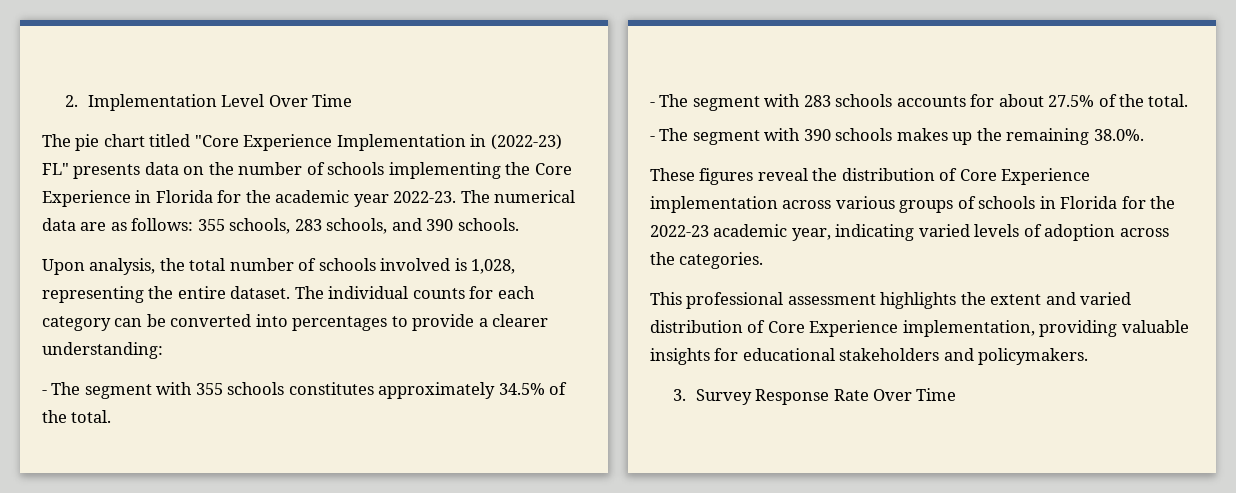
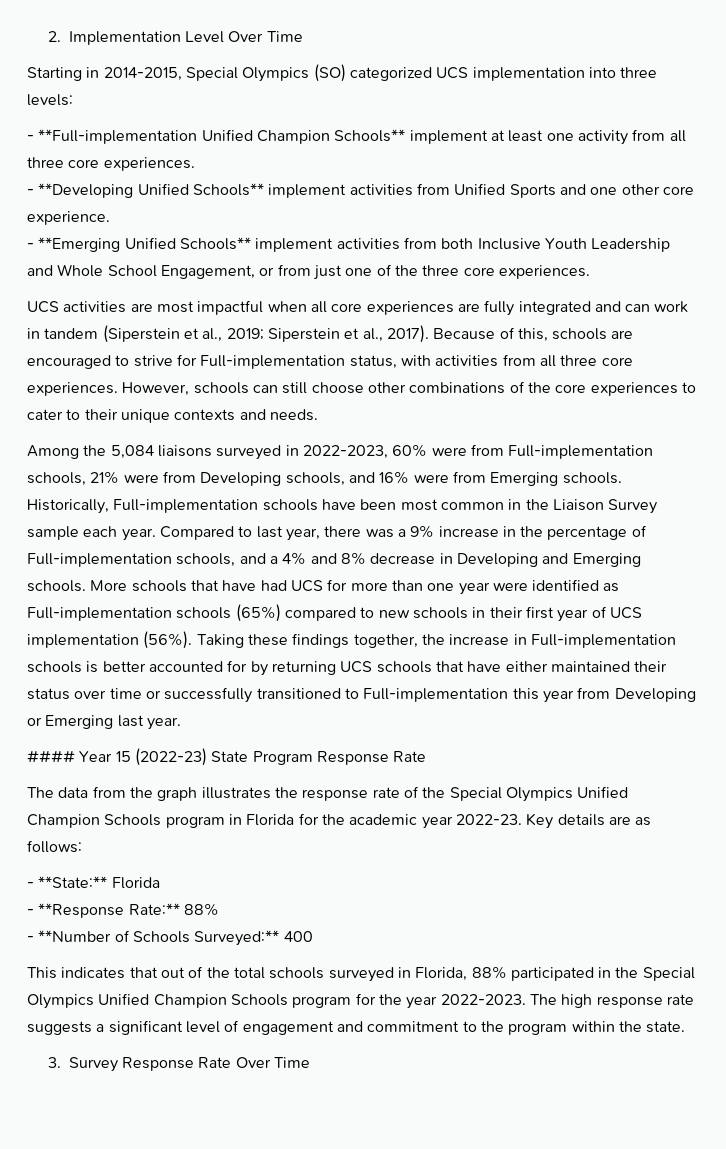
[42,134,562,151] [42,162,572,179] [42,190,131,207] The pie chart titled "Core Experience Implementation in (2022-23) FL" presents data on the number of schools implementing the Core Experience -> [27,64,658,82] [27,94,73,106] [27,129,686,145] [27,157,195,171] [27,183,694,198] [27,211,110,225] [27,237,671,252] [27,264,590,280] [27,300,689,316] [27,325,634,343] [27,354,633,369] [27,381,696,396] [27,409,318,423] [27,444,654,460] [27,471,622,486] [27,499,658,514] [27,525,647,541] [27,552,641,567] [27,579,620,595] [27,604,642,622] [27,631,676,649] [27,660,668,676] [27,687,696,703] [27,715,181,730] [27,748,427,766] [27,786,629,802] [27,814,225,828] Starting in 2014-2015, Special Olympics (SO) categorized UCS implementation into three levels: // - **Full-implementation Unified Champion Schools** implement at least one activity from all three core experiences. // - **Developing Unified Schools** implement activities from Unified Sports and one other core experience. // - **Emerging Unified Schools** implement activities from both Inclusive Youth Leadership and Whole School Engagement, or from just one of the three core experiences. // UCS activities are most impactful when all core experiences are fully integrated and can work in tandem (Siperstein et al., 2019; Siperstein et al., 2017). Because of this, schools are encouraged to strive for Full-implementation status, with activities from all three core experiences. However, schools can still choose other combinations of the core experiences to cater to their unique contexts and needs. // Among the 5,084 liaisons surveyed in 2022-2023, 60% were from Full-implementation schools, 21% were from Developing schools, and 16% were from Emerging schools. Historically, Full-implementation schools have been most common in the Liaison Survey sample each year. Compared to last year, there was a 9% increase in the percentage of Full-implementation schools, and a 4% and 8% decrease in Developing and Emerging schools. More schools that have had UCS for more than one year were identified as Full-implementation schools (65%) compared to new schools in their first year of UCS implementation (56%). Taking these findings together, the increase in Full-implementation schools is better accounted for by returning UCS schools that have either maintained their status over time or successfully transitioned to Full-implementation this year from Developing or Emerging last year. // #### Year 15 (2022-23) State Program Response Rate // The data from the graph illustrates the response rate of the Special Olympics Unified Champion Schools program
[460,190,576,203] [42,218,76,231] The numerical data -> [526,813,605,829] Key details
[197,218,519,234] [42,258,516,275] [42,286,535,303] [42,314,549,331] [42,342,163,359] [42,382,568,399] [42,410,112,423] [650,94,1189,111] [650,128,1144,145] [650,168,1091,185] [650,196,1176,213] [650,224,1169,241] [650,252,764,269] [650,292,1132,309] [650,320,1189,337] [650,348,1089,365] 355 schools, 283 schools, and 390 schools. // Upon analysis, the total number of schools involved is 1,028, representing the entire dataset. The individual counts for each category can be converted into percentages to provide a clearer understanding: // - The segment with 355 schools constitutes approximately 34.5% of the total. // - The segment with 283 schools accounts for about 27.5% of the total. // - The segment with 390 schools makes up the remaining 38.0%. // These figures reveal the distribution of Core Experience implementation across various groups of schools in Florida for the 2022-23 academic year, indicating varied levels of adoption across the categories. // This professional assessment highlights the extent and varied distribution of Core Experience implementation, providing valuable insights for educational stakeholders and policymakers. -> [27,876,160,889] [27,903,219,918] [27,930,313,946] [27,966,695,982] [27,993,694,1009] [27,1020,686,1035] // - **State:** Florida // - **Response Rate:** 88% // - **Number of Schools Surveyed:** 400 // This indicates that out of the total schools surveyed in Florida, 88% participated in the Special Olympics Unified Champion Schools program for the year 2022-2023. The high response rate suggests a significant level of engagement and commitment to the program within the state.

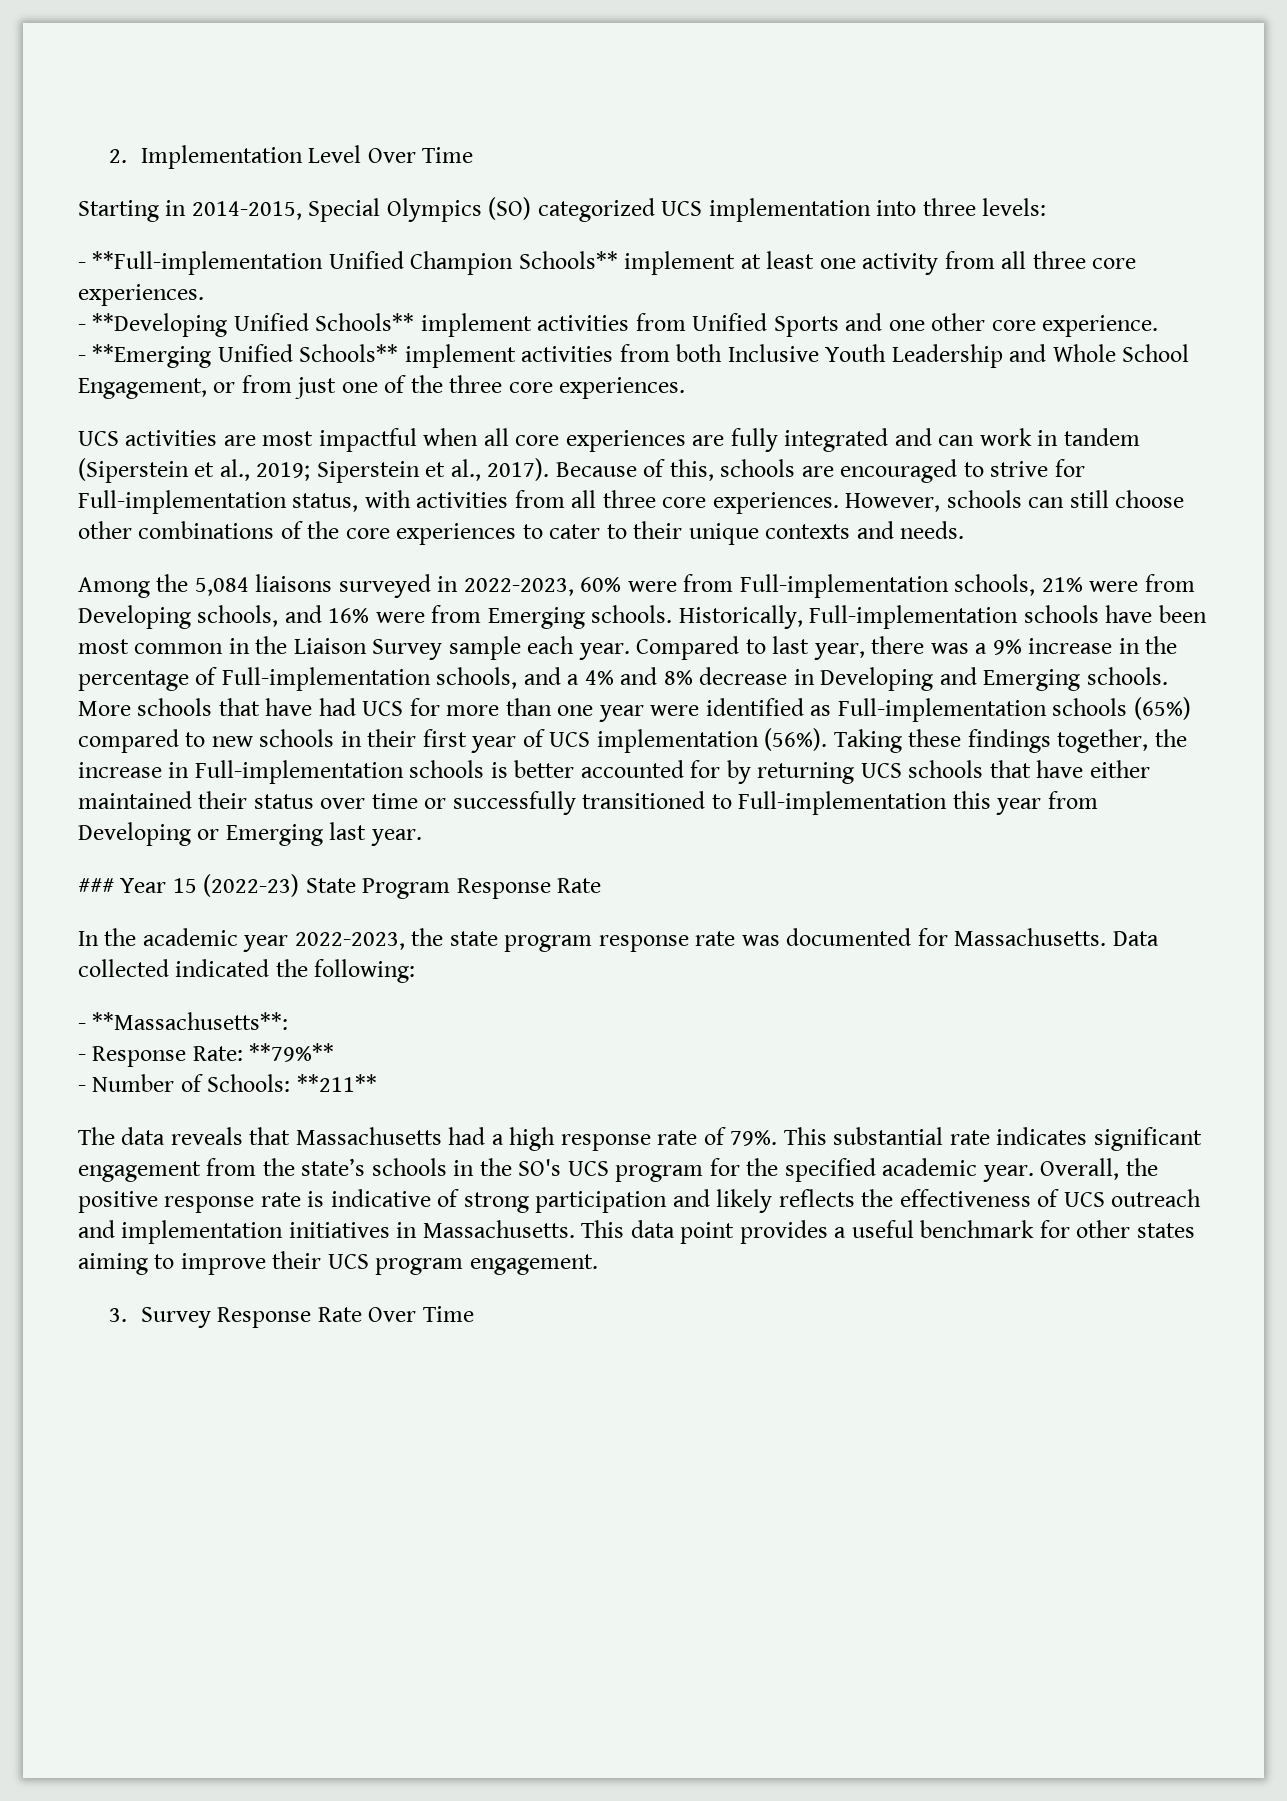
[27,750,75,763] #### -> [78,878,114,893] ###
[27,786,629,802] [27,813,652,829] [27,840,82,853] [27,876,160,889] [27,903,219,918] [27,930,313,946] [27,966,695,982] [27,993,694,1009] [27,1020,686,1035] The data from the graph illustrates the response rate of the Special Olympics Unified Champion Schools program in Florida for the academic year 2022-23. Key details are as follows: // - **State:** Florida // - **Response Rate:** 88% // - **Number of Schools Surveyed:** 400 // This indicates that out of the total schools surveyed in Florida, 88% participated in the Special Olympics Unified Champion Schools program for the year 2022-2023. The high response rate suggests a significant level of engagement and commitment to the program within the state. -> [78,928,1159,952] [78,959,416,983] [78,1012,289,1030] [78,1043,335,1067] [78,1074,377,1092] [78,1127,1202,1151] [78,1158,1158,1182] [78,1189,1202,1213] [78,1220,1195,1244] [78,1251,598,1275] In the academic year 2022-2023, the state program response rate was documented for Massachusetts. Data collected indicated the following: // - **Massachusetts**: // - Response Rate: **79%** // - Number of Schools: **211** // The data reveals that Massachusetts had a high response rate of 79%. This substantial rate indicates significant engagement from the state’s schools in the SO's UCS program for the specified academic year. Overall, the positive response rate is indicative of strong participation and likely reflects the effectiveness of UCS outreach and implementation initiatives in Massachusetts. This data point provides a useful benchmark for other states aiming to improve their UCS program engagement.

